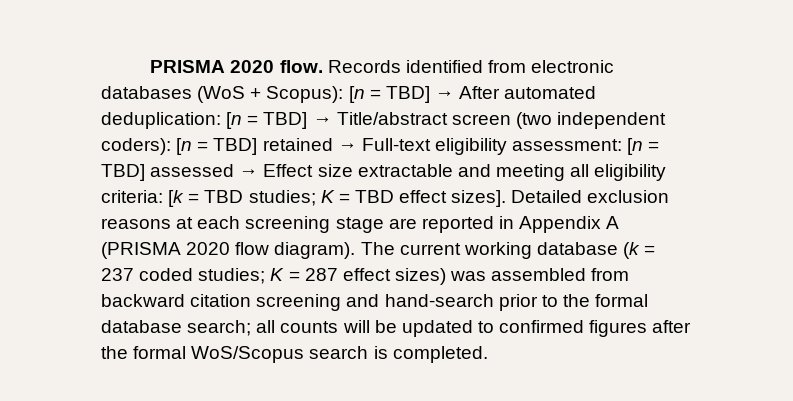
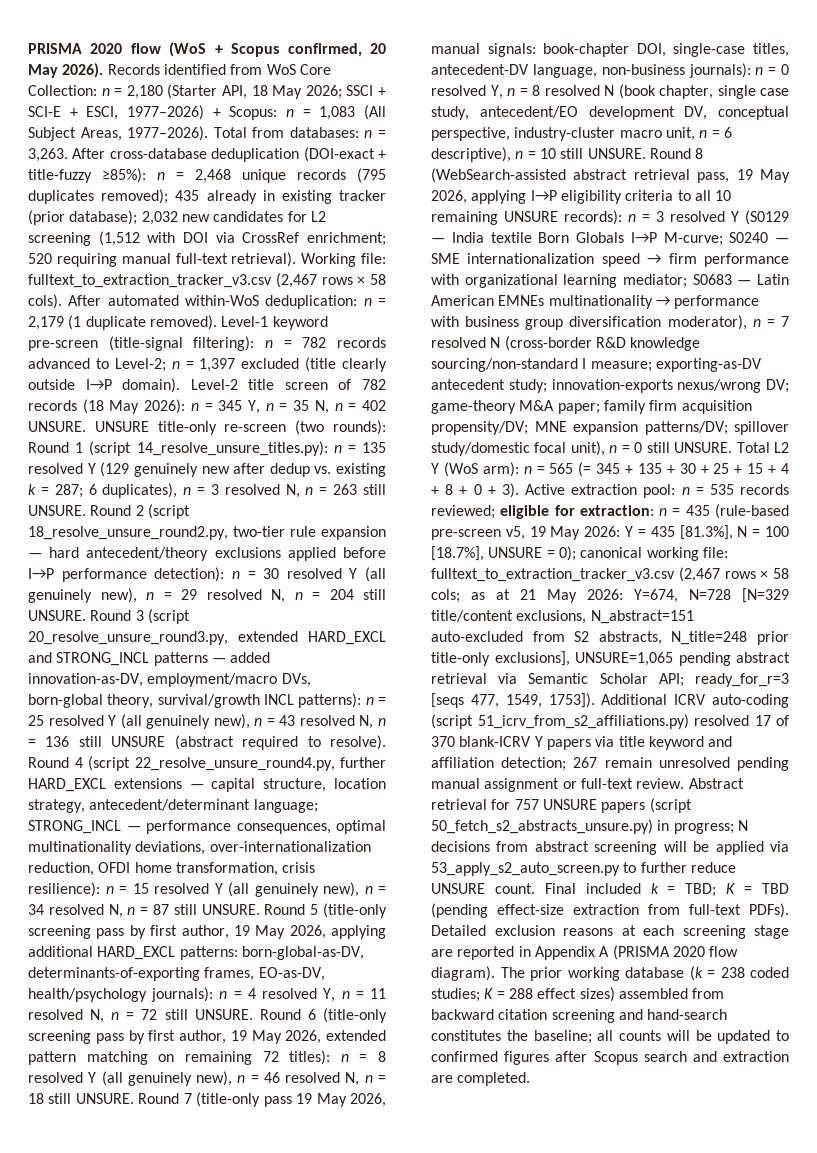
[279,60,615,73] [101,86,597,103] [101,112,667,129] [101,138,660,155] [101,164,667,181] [101,190,507,207] flow. Records identified from electronic databases (WoS + Scopus): [n = TBD] → After automated deduplication: [n = TBD] → Title/abstract screen (two independent coders): [n = TBD] retained → Full-text eligibility assessment: [n = TBD] assessed → Effect size extractable and meeting all eligibility criteria: [k = TBD studies; K = TBD effect sizes]. -> [130,42,386,57] [28,63,331,78] [28,84,386,99] [28,105,387,120] [28,126,386,141] [28,147,387,162] [28,168,386,183] [28,189,386,204] [28,210,326,225] [28,231,386,246] [28,252,386,267] [28,273,386,288] [28,294,386,309] [28,315,328,330] [28,336,387,351] [28,357,387,372] [28,378,386,393] [28,399,387,414] [28,420,386,435] [28,441,387,456] [28,462,386,477] [28,483,387,498] [28,504,190,519] [28,526,386,540] [28,547,386,561] [28,567,386,582] [28,588,386,603] [28,609,190,624] [28,631,386,645] [28,652,271,666] [28,673,311,687] [28,693,386,708] [28,714,387,729] [28,735,386,750] [28,756,386,771] [28,778,387,792] [28,799,318,813] [28,820,386,834] [28,841,371,855] [28,862,316,876] [28,882,386,897] [28,903,388,918] [28,925,386,939] [28,946,364,960] [28,967,325,981] [28,987,387,1002] [28,1008,387,1023] [28,1030,386,1044] [28,1050,386,1065] [28,1071,386,1086] [28,1092,387,1107] [431,43,789,57] [431,63,789,78] [431,84,789,99] [431,106,789,120] [431,127,732,141] [431,147,704,162] [431,168,790,183] [431,190,732,204] [431,210,789,225] [431,232,789,246] [431,253,789,267] [431,274,789,288] [431,295,760,309] [431,315,789,330] [431,336,701,351] [431,358,762,372] [431,379,789,393] [431,400,752,414] [431,421,789,435] [431,441,790,456] [431,462,789,477] [431,483,789,498] [431,504,789,519] [431,525,789,540] [431,546,728,561] [431,567,789,582] [431,588,789,603] [431,610,694,624] [431,631,789,645] [431,651,790,666] [431,673,789,687] [431,693,789,708] [431,714,789,729] [431,736,733,750] [431,757,789,771] [431,778,744,792] [431,798,692,813] [431,819,748,834] [431,841,789,855] [431,862,736,876] [431,883,789,897] [431,903,789,918] flow (WoS + Scopus confirmed, 20 May 2026). Records identified from WoS Core Collection: n = 2,180 (Starter API, 18 May 2026; SSCI + SCI-E + ESCI, 1977–2026) + Scopus: n = 1,083 (All Subject Areas, 1977–2026). Total from databases: n = 3,263. After cross-database deduplication (DOI-exact + title-fuzzy ≥85%): n = 2,468 unique records (795 duplicates removed); 435 already in existing tracker (prior database); 2,032 new candidates for L2 screening (1,512 with DOI via CrossRef enrichment; 520 requiring manual full-text retrieval). Working file: fulltext_to_extraction_tracker_v3.csv (2,467 rows × 58 cols). After automated within-WoS deduplication: n = 2,179 (1 duplicate removed). Level-1 keyword pre-screen (title-signal filtering): n = 782 records advanced to Level-2; n = 1,397 excluded (title clearly outside I→P domain). Level-2 title screen of 782 records (18 May 2026): n = 345 Y, n = 35 N, n = 402 UNSURE. UNSURE title-only re-screen (two rounds): Round 1 (script 14_resolve_unsure_titles.py): n = 135 resolved Y (129 genuinely new after dedup vs. existing k = 287; 6 duplicates), n = 3 resolved N, n = 263 still UNSURE. Round 2 (script 18_resolve_unsure_round2.py, two-tier rule expansion — hard antecedent/theory exclusions applied before I→P performance detection): n = 30 resolved Y (all genuinely new), n = 29 resolved N, n = 204 still UNSURE. Round 3 (script 20_resolve_unsure_round3.py, extended HARD_EXCL and STRONG_INCL patterns — added innovation-as-DV, employment/macro DVs, born-global theory, survival/growth INCL patterns): n = 25 resolved Y (all genuinely new), n = 43 resolved N, n = 136 still UNSURE (abstract required to resolve). Round 4 (script 22_resolve_unsure_round4.py, further HARD_EXCL extensions — capital structure, location strategy, antecedent/determinant language; STRONG_INCL — performance consequences, optimal multinationality deviations, over-internationalization reduction, OFDI home transformation, crisis resilience): n = 15 resolved Y (all genuinely new), n = 34 resolved N, n = 87 still UNSURE. Round 5 (title-only screening pass by first author, 19 May 2026, applying additional HARD_EXCL patterns: born-global-as-DV, determinants-of-exporting frames, EO-as-DV, health/psychology journals): n = 4 resolved Y, n = 11 resolved N, n = 72 still UNSURE. Round 6 (title-only screening pass by first author, 19 May 2026, extended pattern matching on remaining 72 titles): n = 8 resolved Y (all genuinely new), n = 46 resolved N, n = 18 still UNSURE. Round 7 (title-only pass 19 May 2026, manual signals: book-chapter DOI, single-case titles, antecedent-DV language, non-business journals): n = 0 resolved Y, n = 8 resolved N (book chapter, single case study, antecedent/EO development DV, conceptual perspective, industry-cluster macro unit, n = 6 descriptive), n = 10 still UNSURE. Round 8 (WebSearch-assisted abstract retrieval pass, 19 May 2026, applying I→P eligibility criteria to all 10 remaining UNSURE records): n = 3 resolved Y (S0129 — India textile Born Globals I→P M-curve; S0240 — SME internationalization speed → firm performance with organizational learning mediator; S0683 — Latin American EMNEs multinationality → performance with business group diversification moderator), n = 7 resolved N (cross-border R&D knowledge sourcing/non-standard I measure; exporting-as-DV antecedent study; innovation-exports nexus/wrong DV; game-theory M&A paper; family firm acquisition propensity/DV; MNE expansion patterns/DV; spillover study/domestic focal unit), n = 0 still UNSURE. Total L2 Y (WoS arm): n = 565 (= 345 + 135 + 30 + 25 + 15 + 4 + 8 + 0 + 3). Active extraction pool: n = 535 records reviewed; eligible for extraction: n = 435 (rule-based pre-screen v5, 19 May 2026: Y = 435 [81.3%], N = 100 [18.7%], UNSURE = 0); canonical working file: fulltext_to_extraction_tracker_v3.csv (2,467 rows × 58 cols; as at 21 May 2026: Y=674, N=728 [N=329 title/content exclusions, N_abstract=151 auto-excluded from S2 abstracts, N_title=248 prior title-only exclusions], UNSURE=1,065 pending abstract retrieval via Semantic Scholar API; ready_for_r=3 [seqs 477, 1549, 1753]). Additional ICRV auto-coding (script 51_icrv_from_s2_affiliations.py) resolved 17 of 370 blank-ICRV Y papers via title keyword and affiliation detection; 267 remain unresolved pending manual assignment or full-text review. Abstract retrieval for 757 UNSURE papers (script 50_fetch_s2_abstracts_unsure.py) in progress; N decisions from abstract screening will be applied via 53_apply_s2_auto_screen.py to further reduce UNSURE count. Final included k = TBD; K = TBD (pending effect-size extraction from full-text PDFs).
[399,243,461,255] current -> [530,967,562,981] prior
[101,268,134,281] 237 -> [720,967,745,978] 238
[304,268,338,281] 287 -> [508,988,533,999] 288
[450,271,487,281] was -> (615, 994) none
[498,294,649,311] [101,320,252,336] prior to the formal database search; -> [431,1030,592,1044] constitutes the baseline;
[101,346,388,363] the formal WoS/Scopus search is -> [593,1051,789,1065] [431,1075,453,1083] Scopus search and extraction are

